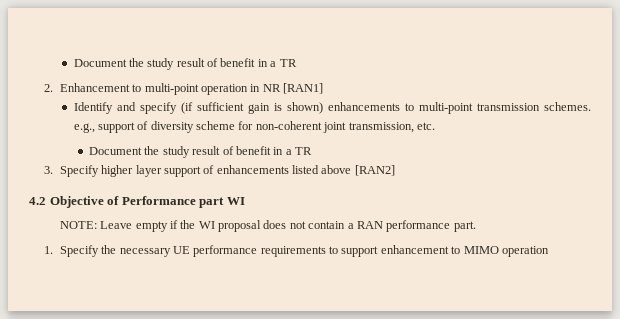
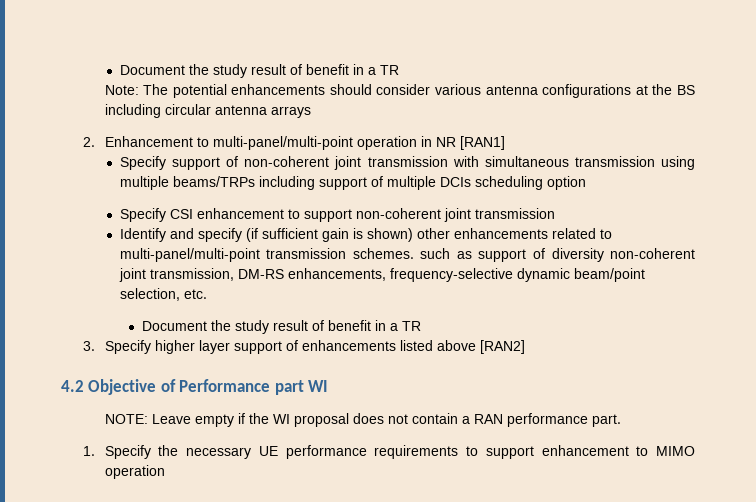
[73,58,297,70] Document the study result of benefit in a TR -> [119,64,399,78] [104,84,696,98] [104,104,311,118] Document the study result of benefit in a TR // Note: The potential enhancements should consider various antenna configurations at the BS including circular antenna arrays
[144,83,199,95] multi-point -> [212,136,353,150] multi-panel/multi-point
(324, 88) none -> [119,156,695,170] [119,176,586,190] [119,208,555,222] // Specify support of non-coherent joint transmission with simultaneous transmission using multiple beams/TRPs including support of multiple DCIs scheduling option // Specify CSI enhancement to support non-coherent joint transmission
[327,102,591,114] [73,123,95,133] enhancements to multi-point transmission schemes. e.g., -> [416,228,612,239] [119,248,472,262] other enhancements related to multi-panel/multi-point transmission schemes. such as
[196,121,254,130] scheme for -> (604, 255) none
(414, 127) none -> [237,268,645,282] [119,288,180,301] DM-RS enhancements, frequency-selective dynamic beam/point selection,

